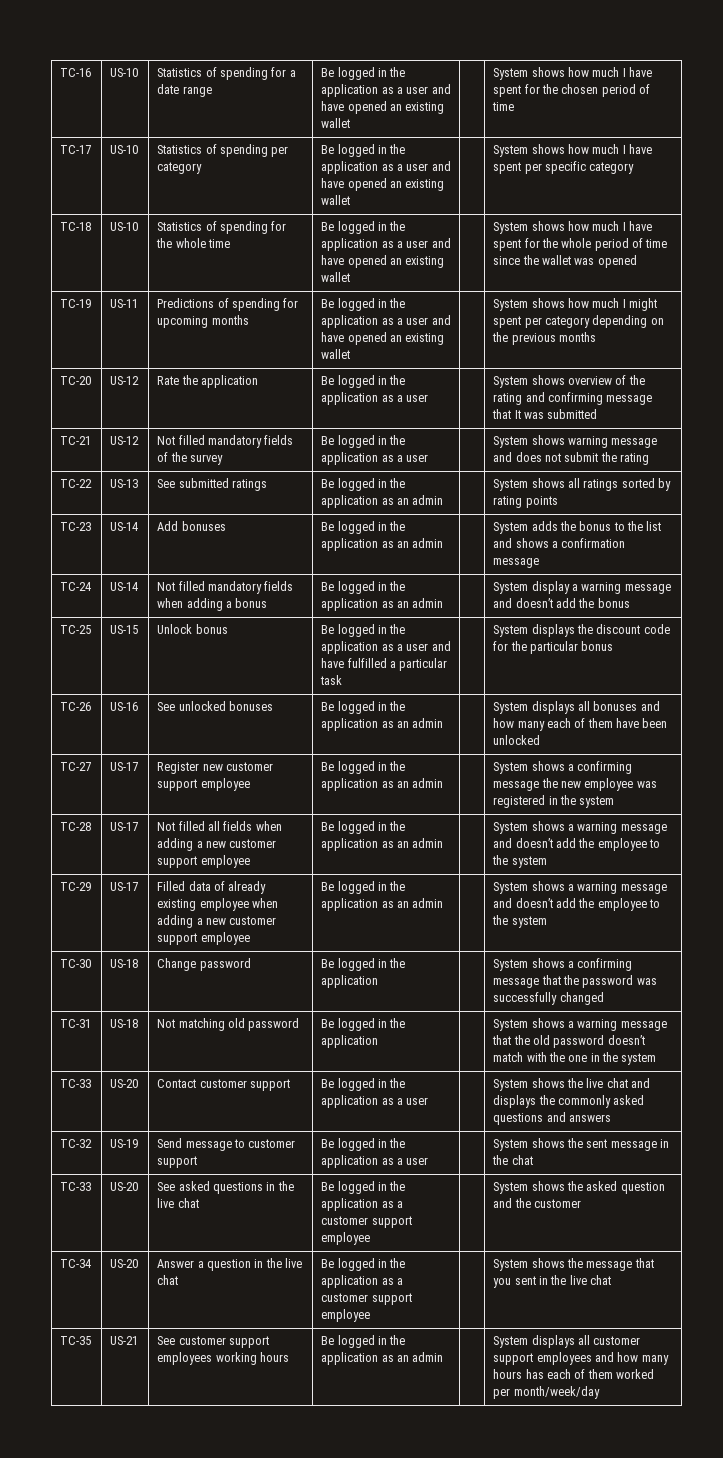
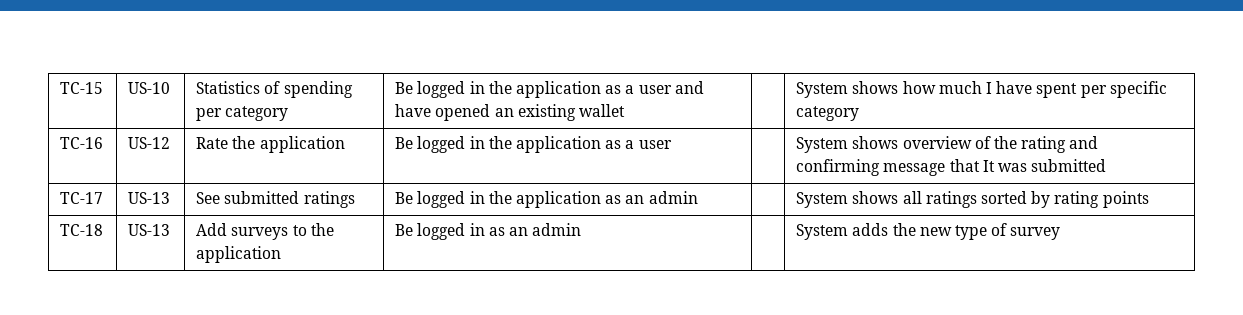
[60,68,92,77] [110,68,139,77] [157,67,296,80] [157,84,212,97] [321,67,406,80] [321,84,451,97] [321,101,445,114] [321,118,351,128] [493,67,653,80] [493,84,651,97] [492,102,515,111] [60,145,92,154] TC-16 | US-10 | Statistics of spending for a date range | Be logged in the application as a user and have opened an existing wallet | | System shows how much I have spent for the chosen period of time // TC-17 -> [60,82,104,94] TC-15
[60,222,92,231] [110,222,139,231] [157,221,287,234] [156,238,230,248] [321,221,406,234] [321,238,451,251] [321,255,445,268] [321,272,351,282] [493,221,653,234] [493,238,668,251] [493,255,637,268] [60,299,92,308] [110,299,139,308] [157,298,299,311] [157,315,249,328] [321,298,406,311] [321,315,451,328] [321,332,445,345] [321,349,351,359] [493,298,658,311] [493,315,664,328] [492,332,596,345] [60,376,92,385] TC-18 | US-10 | Statistics of spending for the whole time | Be logged in the application as a user and have opened an existing wallet | | System shows how much I have spent for the whole period of time since the wallet was opened // TC-19 | US-11 | Predictions of spending for upcoming months | Be logged in the application as a user and have opened an existing wallet | | System shows how much I might spent per category depending on the previous months // TC-20 -> [60,137,104,149] TC-16
[60,436,92,445] [110,436,140,445] [157,435,294,448] [157,452,223,465] [321,435,406,448] [321,452,429,465] [493,435,658,448] [493,452,650,465] [60,479,93,488] TC-21 | US-12 | Not filled mandatory fields of the survey | Be logged in the application as a user | | System shows warning message and does not submit the rating // TC-22 -> [60,192,104,204] TC-17
[60,522,92,531] [110,522,139,531] TC-23 | US-14 -> [60,224,104,236] [128,224,171,236] TC-18 | US-13
[181,521,226,531] [321,521,406,534] [321,538,379,551] bonuses | Be logged in the application -> [231,223,334,240] [196,246,282,263] [395,223,485,240] surveys to the application | Be logged in
[579,521,662,531] [493,538,626,548] [493,558,540,568] [60,582,92,591] [110,582,139,591] [157,581,294,594] [157,598,268,611] [321,581,406,594] [321,598,444,611] [493,581,671,594] [493,598,630,608] [60,625,92,634] [110,625,139,634] [157,624,228,634] [321,624,406,637] [321,641,451,654] [321,658,448,671] [320,675,343,685] [493,624,670,637] [493,641,614,654] [60,702,92,711] [110,702,139,711] [157,701,273,711] [321,701,406,714] [321,718,444,731] [493,701,660,714] [493,718,668,731] [493,735,541,745] [60,762,92,771] [110,762,139,771] [157,762,273,774] [157,778,250,791] [321,761,406,774] [321,778,444,791] [493,761,633,774] [493,778,657,791] [493,795,615,808] [60,822,92,831] [110,822,139,831] [157,821,282,831] [157,838,277,851] [157,855,250,868] [321,821,406,834] [321,838,444,851] [493,821,667,834] [493,838,661,851] [492,855,547,868] [60,882,92,891] [110,882,139,891] [157,881,267,894] [157,898,278,911] [157,915,277,928] [157,932,250,945] [321,881,406,894] [321,898,444,911] [493,881,667,894] [493,898,661,911] [492,915,547,928] [60,959,92,968] [110,959,139,968] [157,958,251,971] [321,958,406,971] [321,975,379,988] [493,958,633,971] [493,975,657,988] [493,992,604,1005] [60,1019,92,1028] [110,1019,139,1028] [157,1018,300,1031] [321,1018,406,1031] [321,1035,379,1048] [493,1018,667,1031] [492,1035,645,1048] [493,1052,657,1065] [60,1079,92,1088] [110,1079,139,1088] [157,1079,290,1091] [321,1078,406,1091] [321,1095,429,1108] [493,1078,651,1091] [493,1095,645,1108] [493,1112,611,1125] [60,1139,93,1148] [110,1139,139,1148] [157,1138,296,1151] [157,1156,198,1168] [321,1138,406,1151] [321,1155,429,1168] [493,1138,670,1151] [492,1155,533,1165] [60,1182,92,1191] [110,1182,139,1191] [157,1181,294,1194] [157,1198,199,1208] [321,1181,406,1194] [321,1198,403,1211] [321,1216,412,1228] [321,1232,371,1245] [493,1181,665,1194] [493,1198,581,1208] [60,1259,92,1268] [110,1259,139,1268] [157,1258,303,1271] [157,1275,179,1285] [321,1258,406,1271] [321,1275,403,1288] [321,1293,412,1305] [321,1309,371,1322] [493,1258,654,1271] [493,1275,612,1288] [60,1336,92,1345] [110,1336,139,1345] [157,1336,269,1348] [157,1352,289,1365] [321,1335,406,1348] [321,1352,444,1365] [493,1335,641,1348] [493,1352,669,1365] [493,1369,655,1379] [493,1386,600,1399] bonus to the list and shows a confirmation message // TC-24 | US-14 | Not filled mandatory fields when adding a bonus | Be logged in the application as an admin | | System display a warning message and doesn’t add the bonus // TC-25 | US-15 | Unlock bonus | Be logged in the application as a user and have fulfilled a particular task | | System displays the discount code for the particular bonus // TC-26 | US-16 | See unlocked bonuses | Be logged in the application as an admin | | System displays all bonuses and how many each of them have been unlocked // TC-27 | US-17 | Register new customer support employee | Be logged in the application as an admin | | System shows a confirming message the new employee was registered in the system // TC-28 | US-17 | Not filled all fields when adding a new customer support employee | Be logged in the application as an admin | | System shows a warning message and doesn’t add the employee to the system // TC-29 | US-17 | Filled data of already existing employee when adding a new customer support employee | Be logged in the application as an admin | | System shows a warning message and doesn’t add the employee to the system // TC-30 | US-18 | Change password | Be logged in the application | | System shows a confirming message that the password was successfully changed // TC-31 | US-18 | Not matching old password | Be logged in the application | | System shows a warning message that the old password doesn’t match with the one in the system // TC-33 | US-20 | Contact customer support | Be logged in the application as a user | | System shows the live chat and displays the commonly asked questions and answers // TC-32 | US-19 | Send message to customer support | Be logged in the application as a user | | System shows the sent message in the chat // TC-33 | US-20 | See asked questions in the live chat | Be logged in the application as a customer support employee | | System shows the asked question and the customer // TC-34 | US-20 | Answer a question in the live chat | Be logged in the application as a customer support employee | | System shows the message that you sent in the live chat // TC-35 | US-21 | See customer support employees working hours | Be logged in the application as an admin | | System displays all customer support employees and how many hours has each of them worked per month/week/day -> [919,223,1061,240] new type of survey

